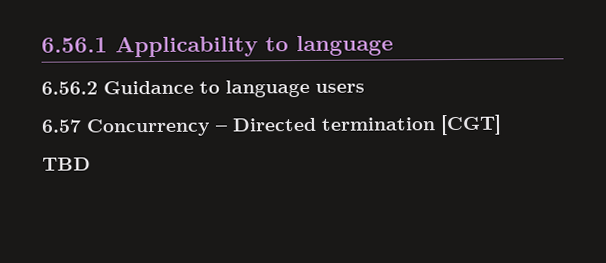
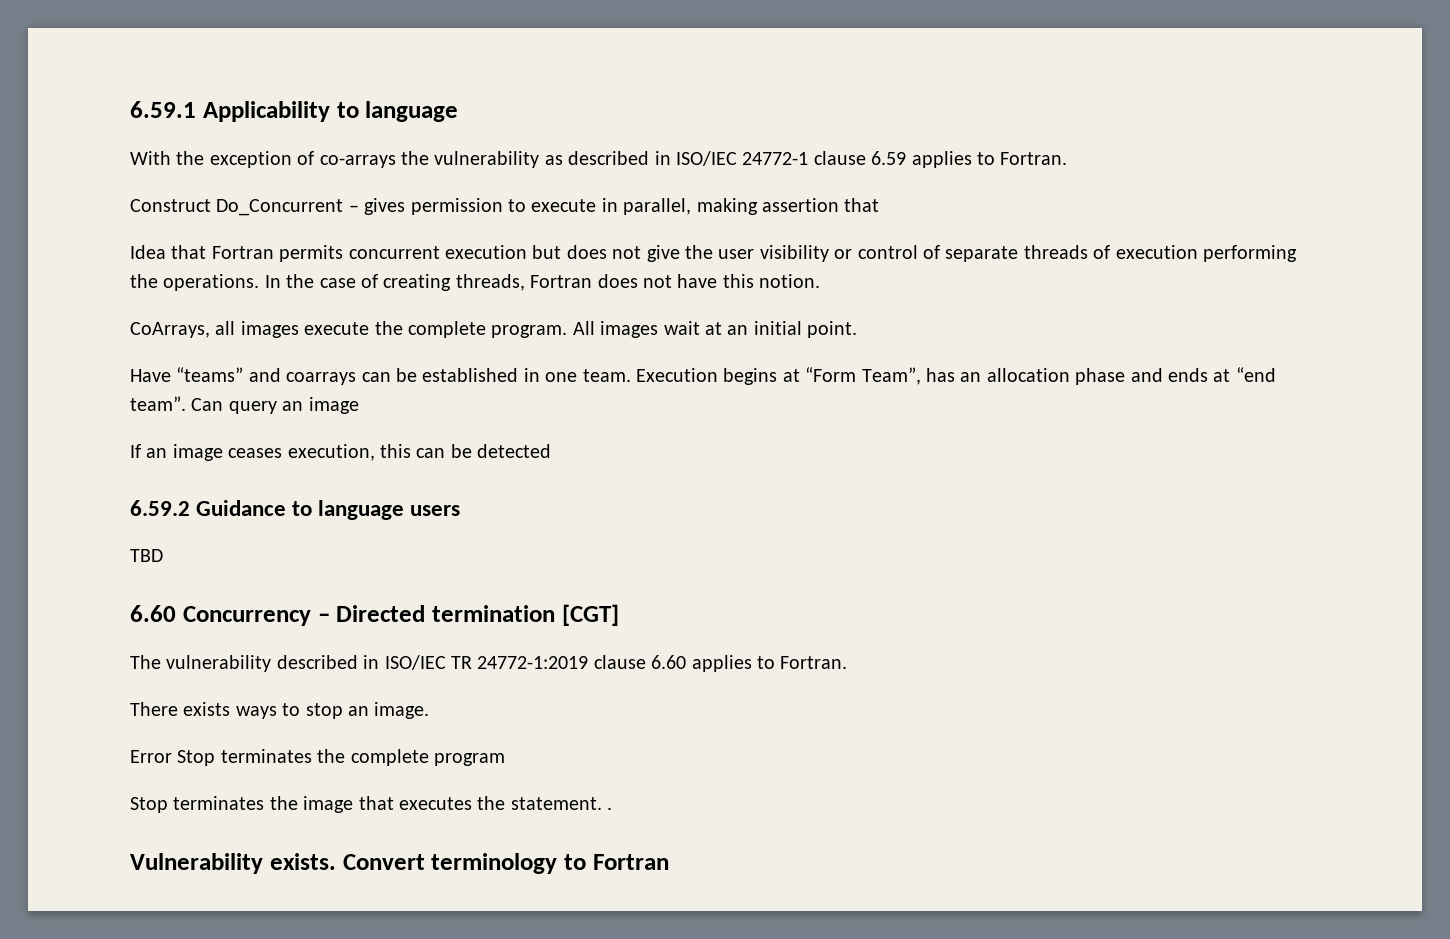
[41,37,108,53] 6.56.1 -> [130,101,196,118] 6.59.1
[41,81,98,95] 6.56.2 -> [130,151,1068,168] [130,198,880,216] [130,245,1297,262] [130,274,821,291] [130,321,858,338] [130,367,1276,385] [130,396,359,414] [130,444,552,461] [130,500,190,516] With the exception of co-arrays the vulnerability as described in ISO/IEC 24772-1 clause 6.59 applies to Fortran. // Construct Do_Concurrent – gives permission to execute in parallel, making assertion that // Idea that Fortran permits concurrent execution but does not give the user visibility or control of separate threads of execution performing the operations. In the case of creating threads, Fortran does not have this notion. // CoArrays, all images execute the complete program. All images wait at an initial point. // Have “teams” and coarrays can be established in one team. Execution begins at “Form Team”, has an allocation phase and ends at “end team”. Can query an image // If an image ceases execution, this can be detected // 6.59.2
[41,119,82,133] 6.57 -> [130,549,163,562] [130,605,176,622] TBD // 6.60
[42,157,91,171] TBD -> [130,655,848,672] [130,702,430,719] [130,749,505,766] [130,796,613,813] [130,853,669,874] The vulnerability described in ISO/IEC TR 24772-1:2019 clause 6.60 applies to Fortran. // There exists ways to stop an image. // Error Stop terminates the complete program // Stop terminates the image that executes the statement. . // Vulnerability exists. Convert terminology to Fortran

